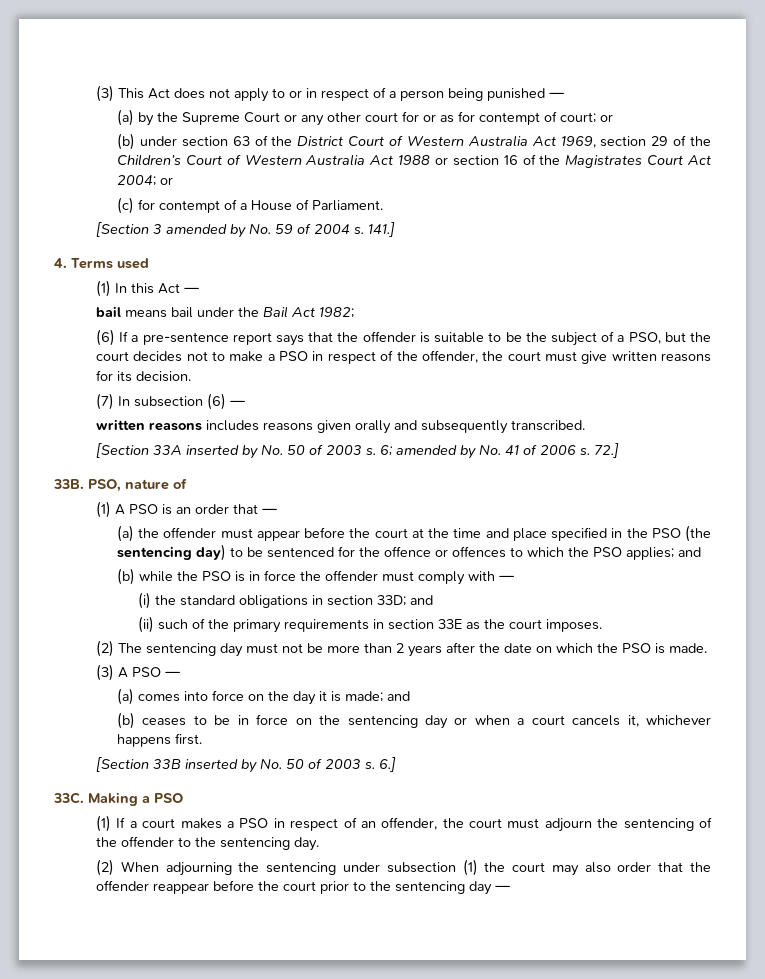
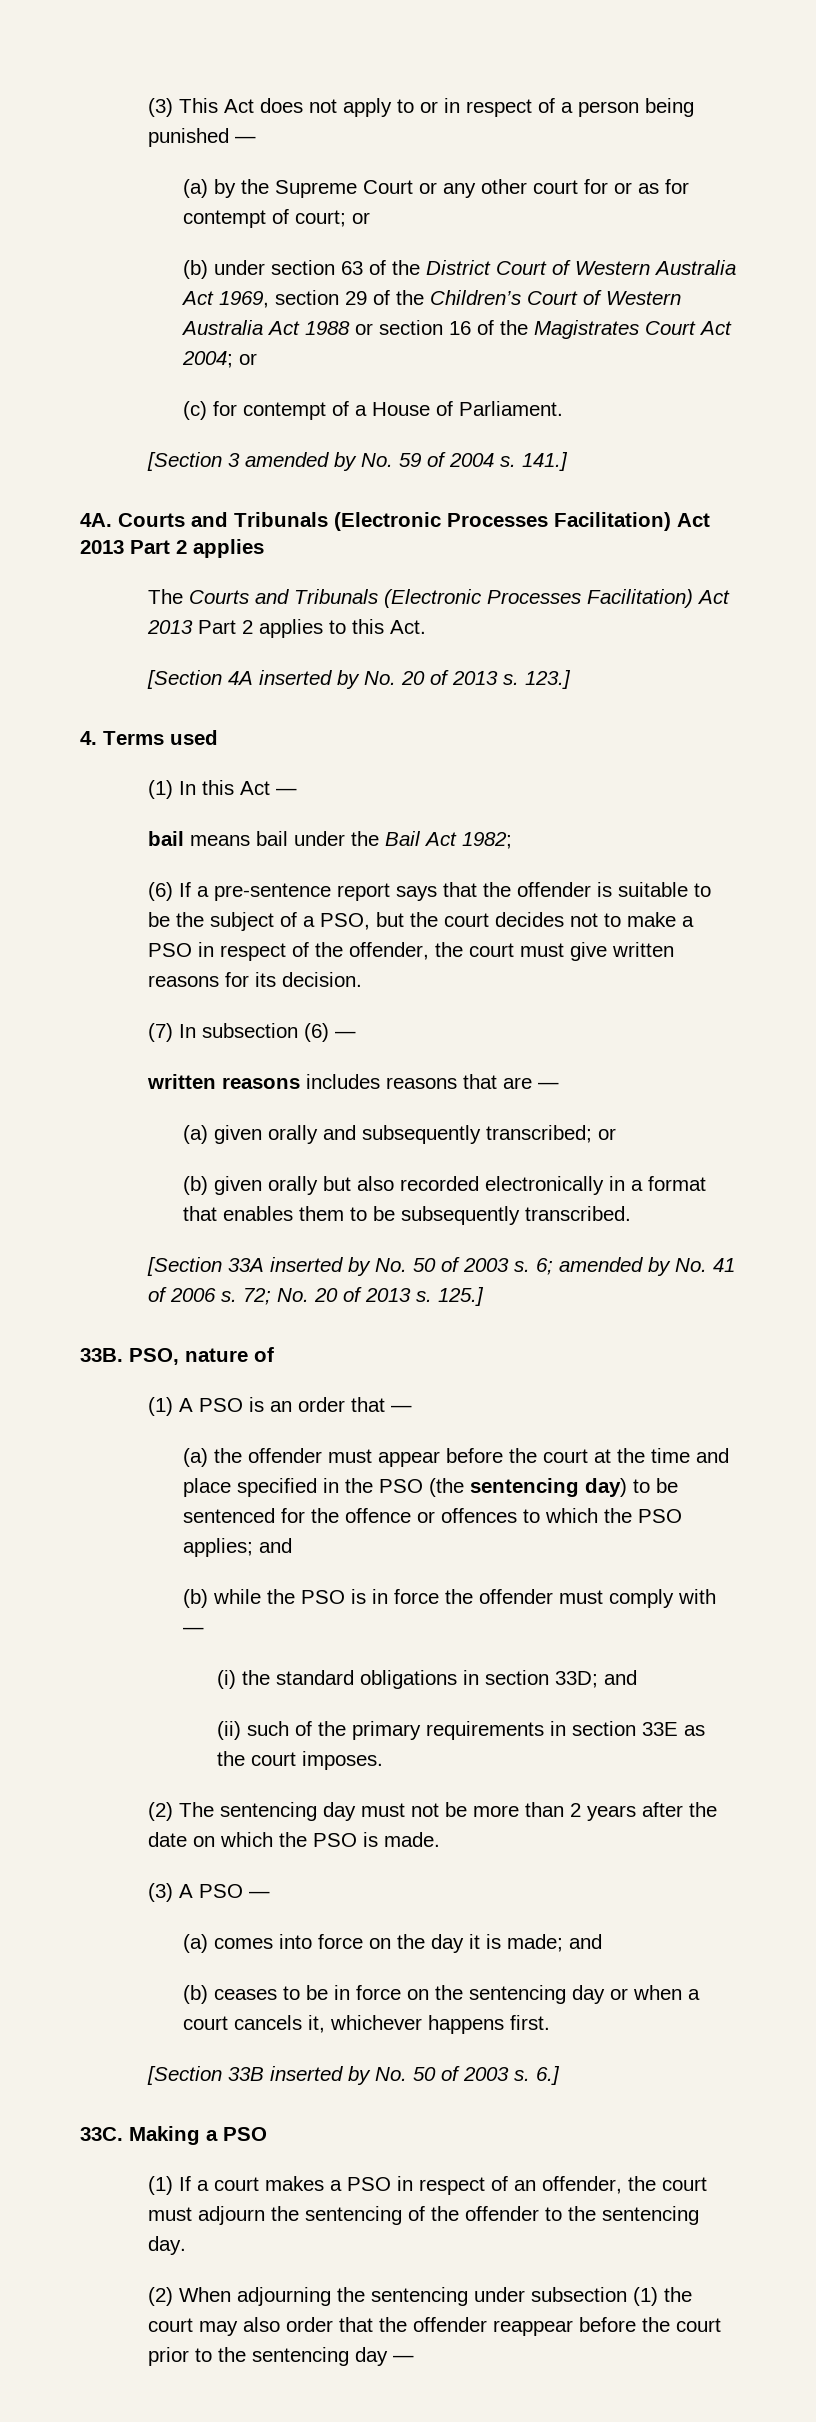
(396, 229) none -> [80,512,710,531] [80,539,264,558] [148,589,731,608] [147,619,427,638] [147,670,572,689] // 4A. Courts and Tribunals (Electronic Processes Facilitation) Act 2013 Part 2 applies // The Courts and Tribunals (Electronic Processes Facilitation) Act 2013 Part 2 applies to this Act. // [Section 4A inserted by No. 20 of 2013 s. 123.]
[317,420,418,434] given orally and -> [463,1074,560,1089] [182,1125,616,1144] [182,1176,706,1195] [182,1206,395,1221] that are — // (a) given orally and subsequently transcribed; or // (b) given orally but also recorded electronically in a format that enables them to be
[594,443,620,458] 72.] -> [243,1287,485,1306] 72; No. 20 of 2013 s. 125.]

